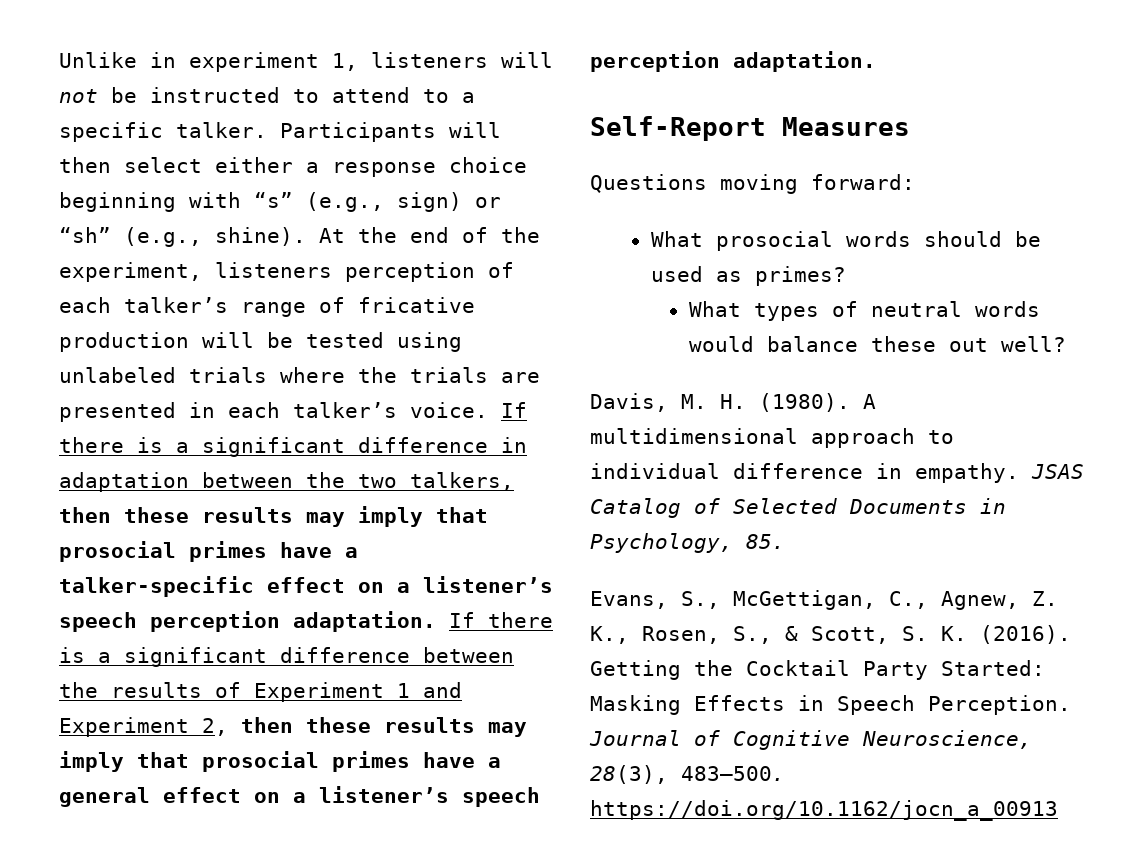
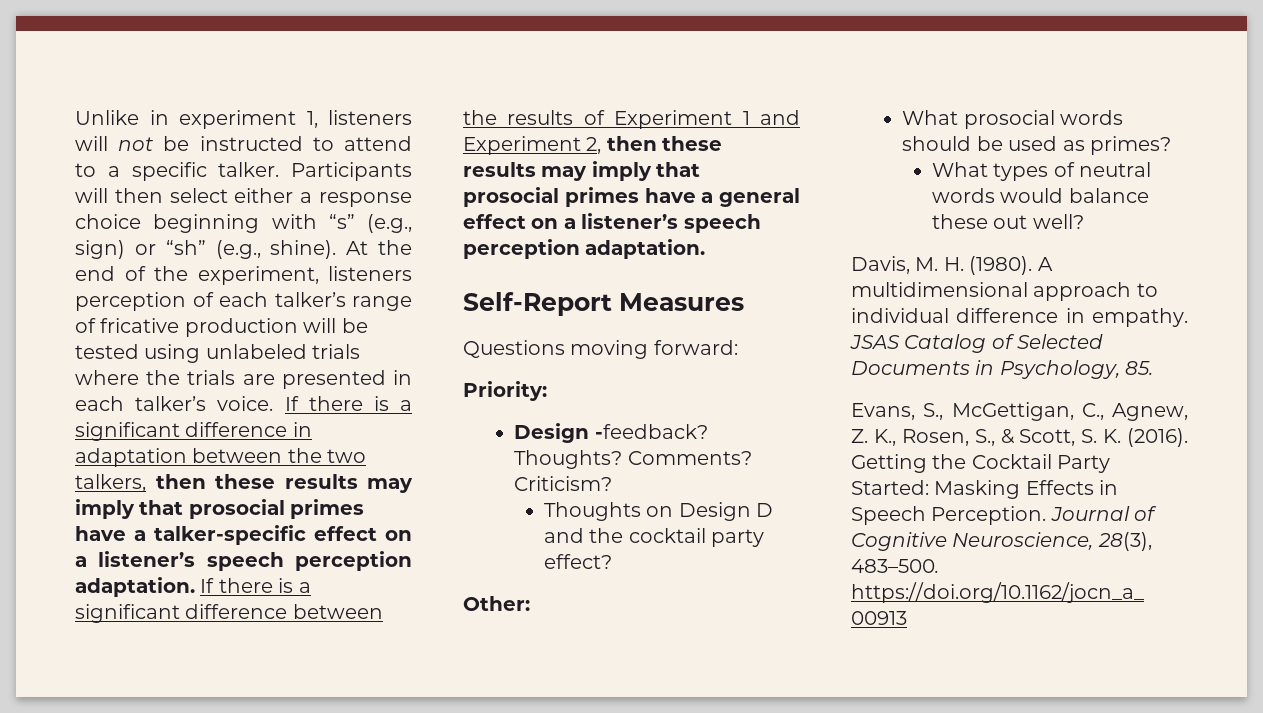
(915, 182) none -> [463,381,547,401] [514,423,708,443] [514,450,752,469] [514,476,613,491] [543,502,774,521] [543,528,765,547] [543,554,612,569] [463,596,530,611] // Priority: // Design -feedback? Thoughts? Comments? Criticism? // Thoughts on Design D and the cocktail party effect? // Other:

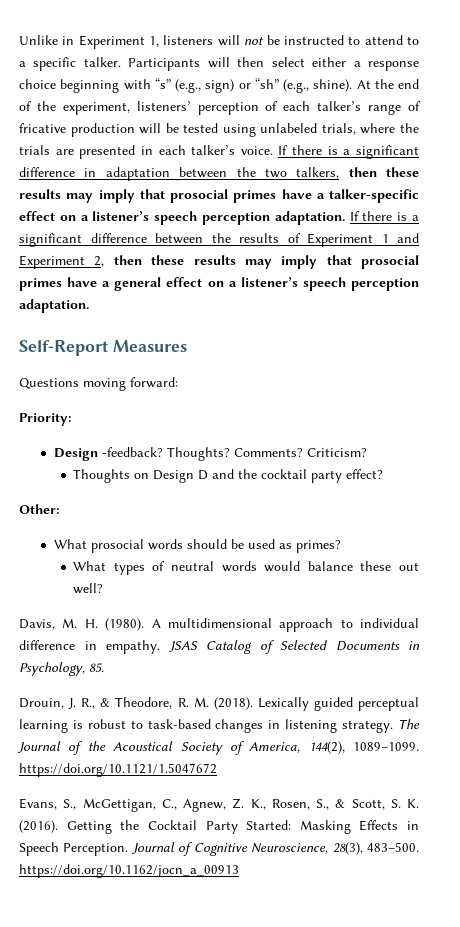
[179,110,296,129] experiment -> [78,35,145,49] Experiment
[328,266,412,281] listeners -> [136,101,191,111] listeners’
[312,344,361,359] trials -> [321,123,356,135] trials,
(1154, 368) none -> [19,697,419,711] [19,719,421,733] [17,741,419,755] [19,763,217,777] // Drouin, J. R., & Theodore, R. M. (2018). Lexically guided perceptual learning is robust to task-based changes in listening strategy. The Journal of the Acoustical Society of America, 144(2), 1089–1099. https://doi.org/10.1121/1.5047672

